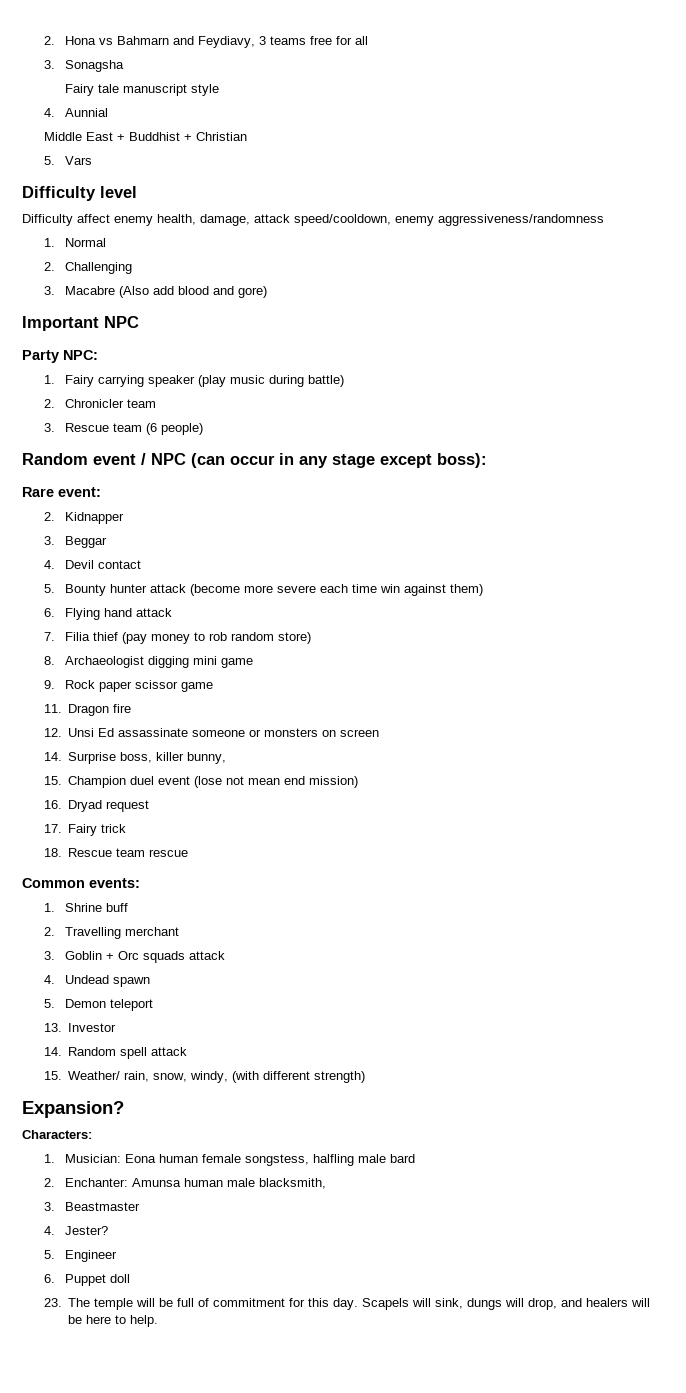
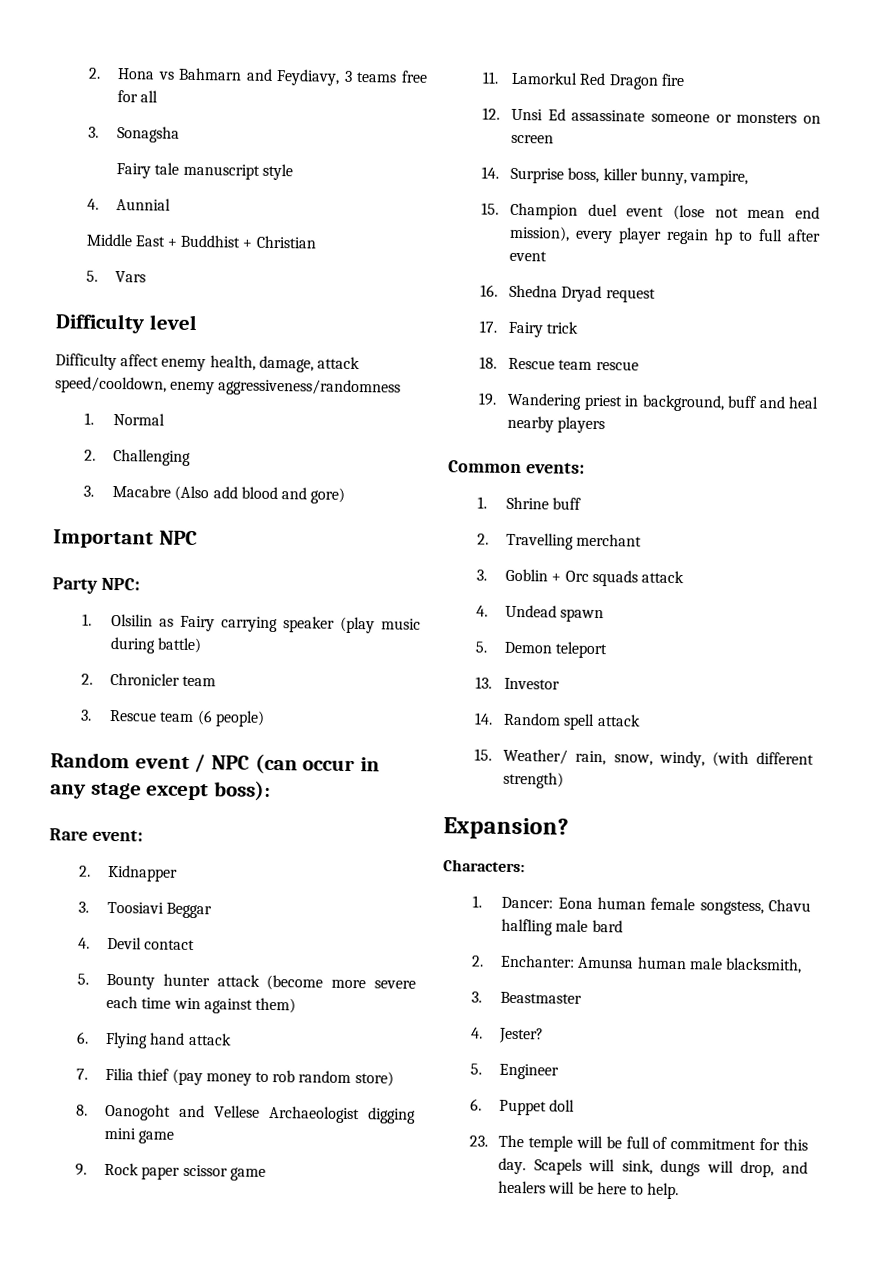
(55, 379) none -> [111,613,175,627] Olsilin as
(55, 540) none -> [107,901,165,914] Toosiavi
(55, 660) none -> [105,1103,261,1121] Oanogoht and Vellese
(62, 708) none -> [511,71,607,86] Lamorkul Red
(227, 758) none -> [688,170,748,186] vampire,
[309,776,359,788] mission) -> [509,225,821,245] [509,250,548,262] mission), every player regain hp to full after event
(62, 804) none -> [509,284,559,298] Shedna
(189, 853) none -> [477,392,819,412] [507,415,606,434] // 19. Wandering priest in background, buff and heal nearby players
[65,1154,122,1163] Musician: -> [501,896,554,909] Dancer:
(310, 1160) none -> [768,899,811,912] Chavu

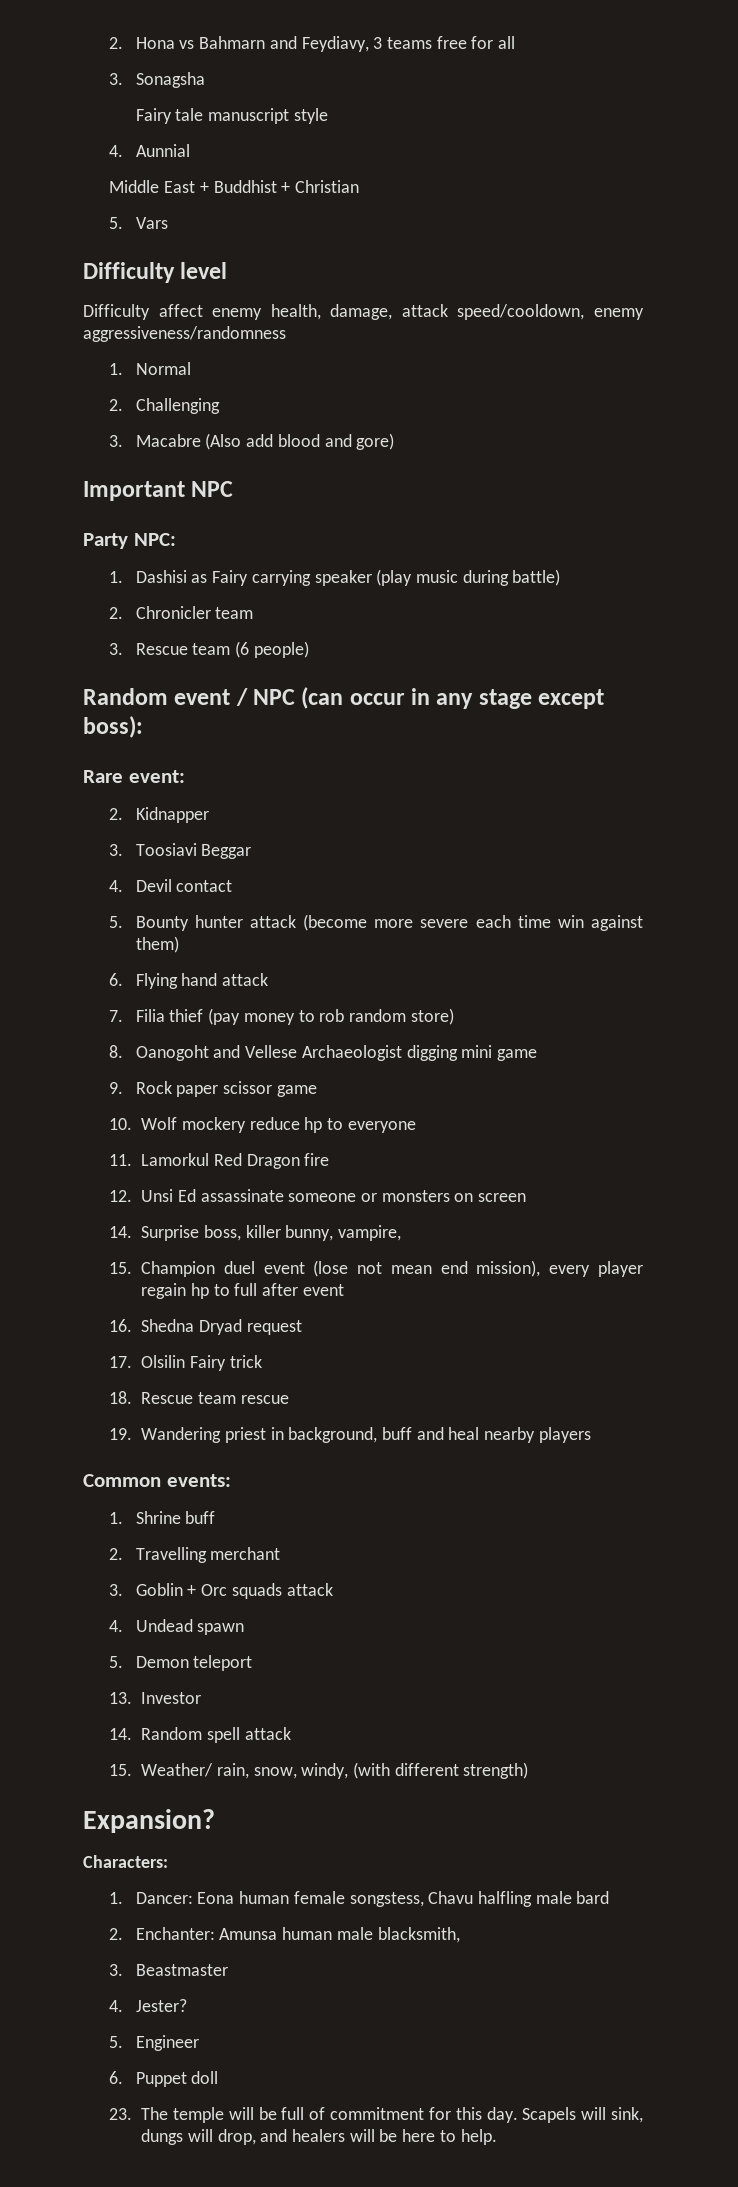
[111,613,154,627] Olsilin -> [135,570,187,583] Dashisi
(266, 1174) none -> [109,1117,416,1133] // 10. Wolf mockery reduce hp to everyone
(497, 326) none -> [141,1355,186,1368] Olsilin

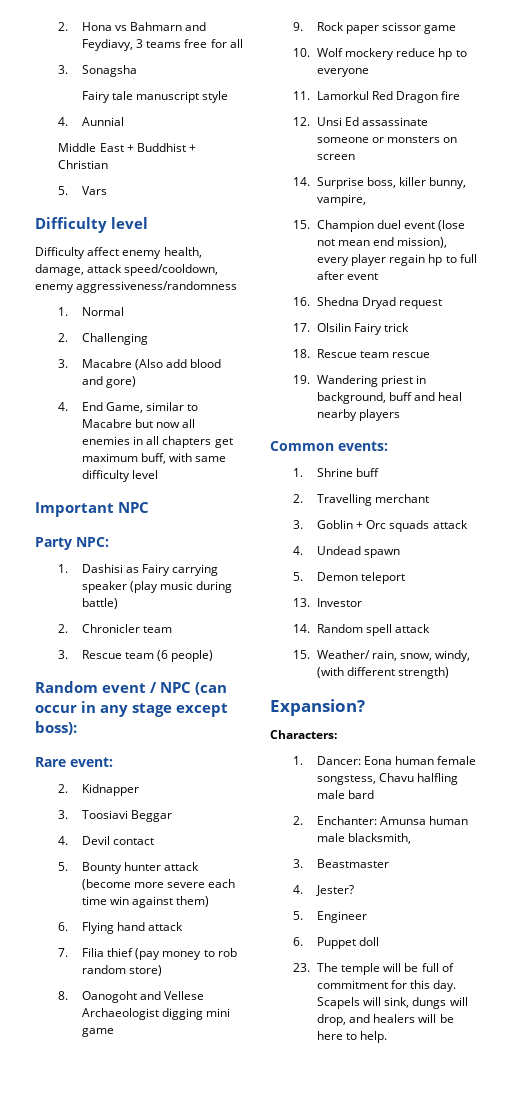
(395, 441) none -> [58,402,199,413] [81,419,196,428] [81,436,233,448] [81,453,227,464] [81,470,158,482] // 4. End Game, similar to Macabre but now all enemies in all chapters get maximum buff, with same difficulty level

